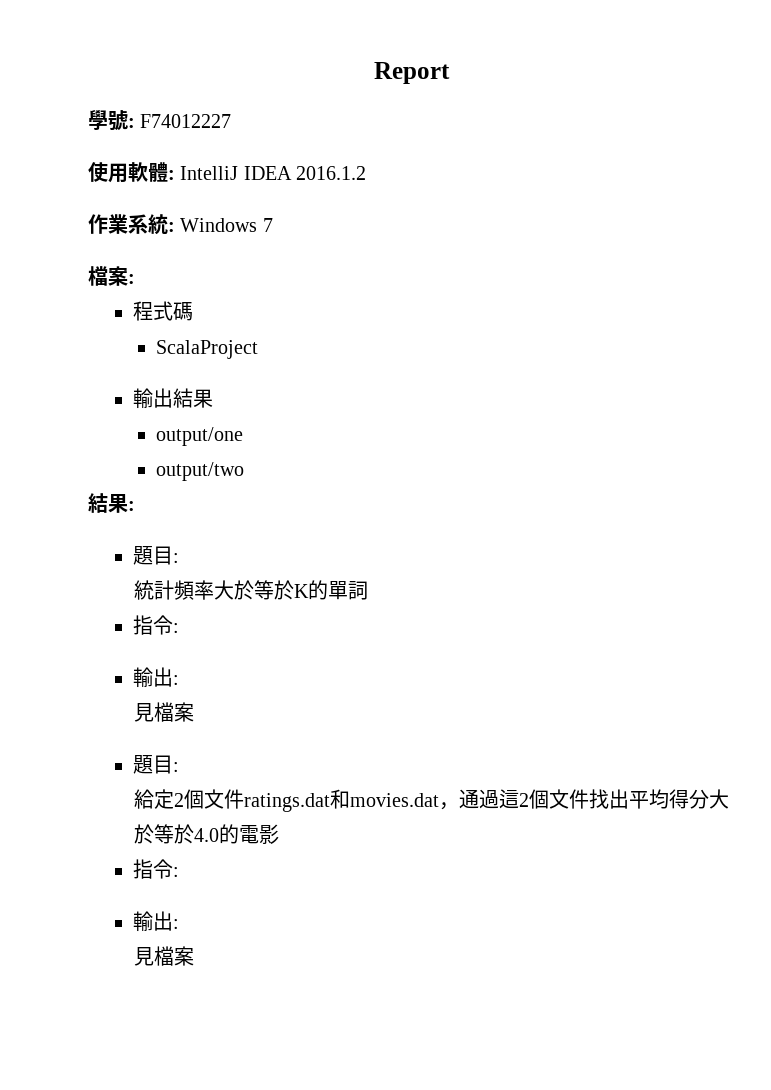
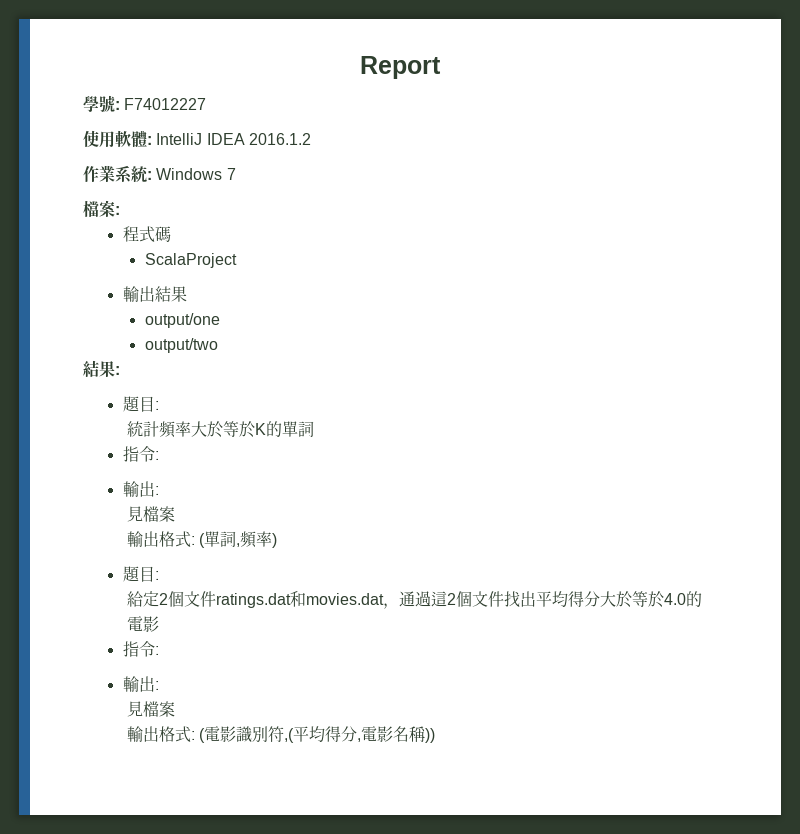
(195, 712) none -> [126,531,278,548] // 輸出格式: (單詞,頻率)
(195, 956) none -> [126,726,436,743] // 輸出格式: (電影識別符,(平均得分,電影名稱))

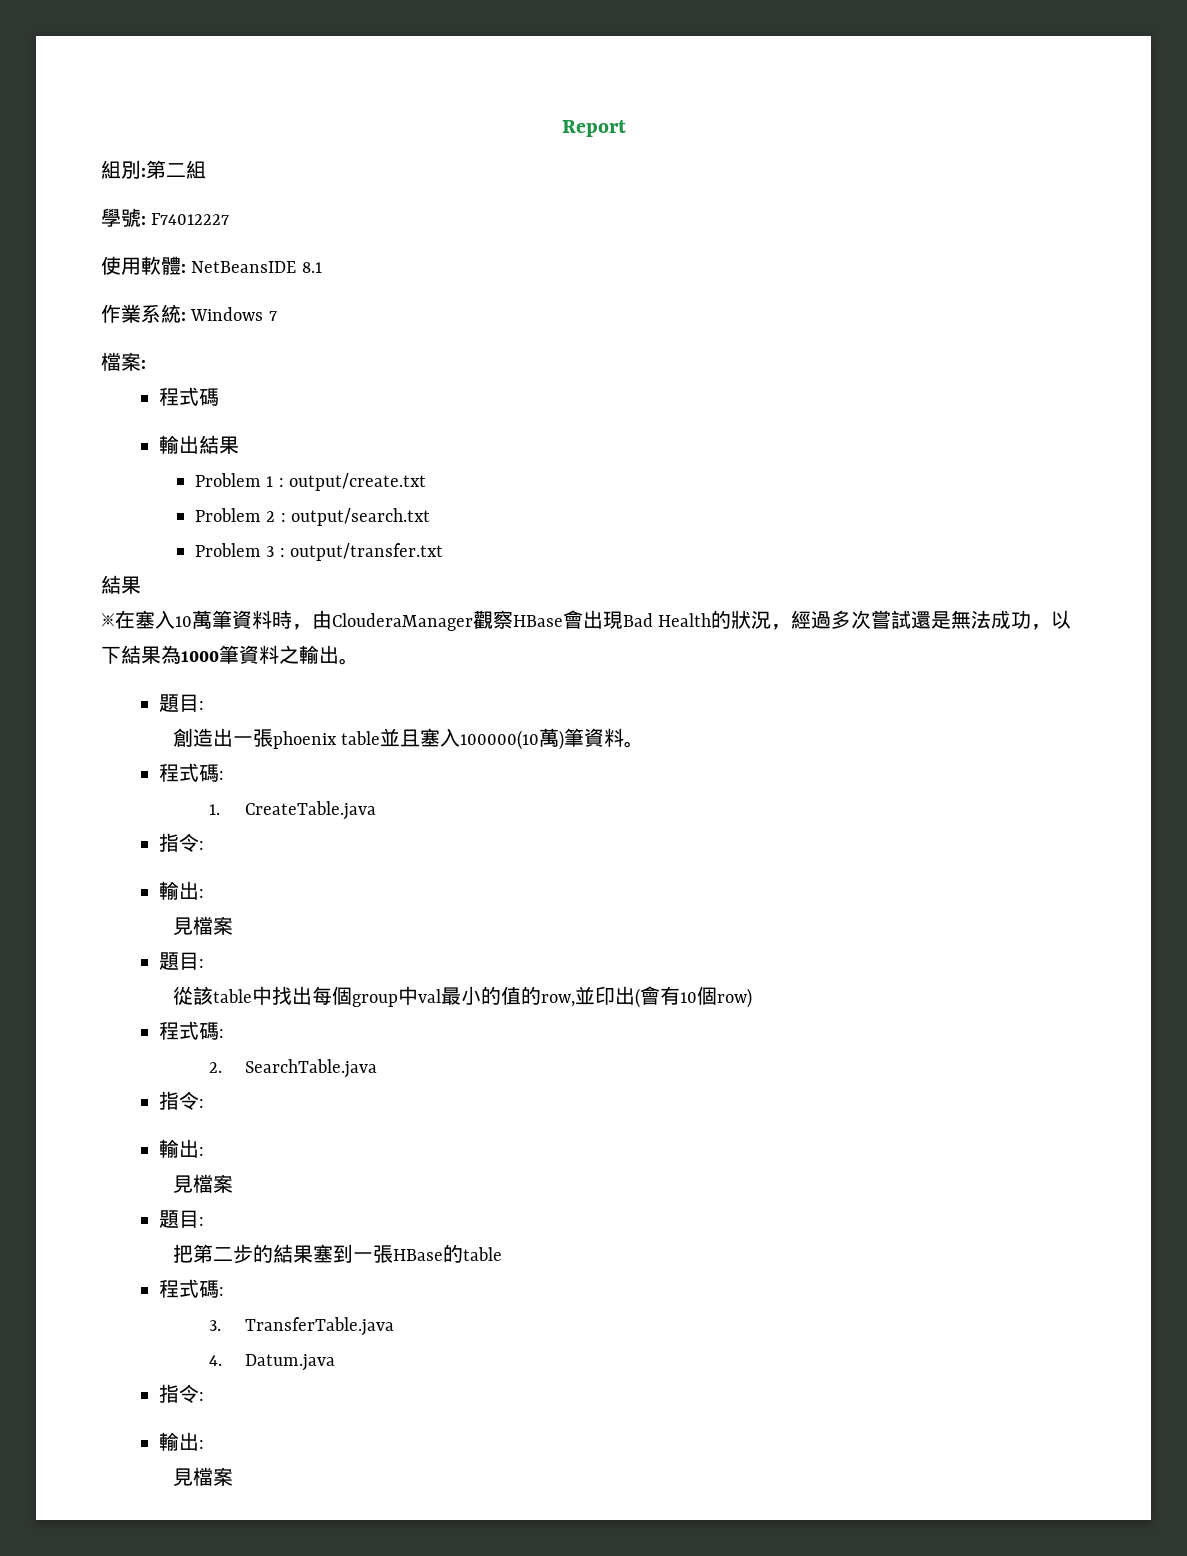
(441, 67) none -> [101,160,206,179] // 組別:第二組
[156,133,311,145] IntelliJ IDEA 2016.1.2 -> [191,261,322,273] NetBeansIDE 8.1
[144,253,237,268] // ScalaProject -> (219, 397) none
[144,313,220,328] [144,338,218,353] [83,360,120,377] [122,396,159,412] [126,421,314,438] [122,446,159,462] [122,481,159,497] [126,506,175,522] [126,531,278,548] [122,566,159,582] [126,591,702,609] [126,616,159,632] [122,641,159,657] [122,676,159,692] [126,701,175,717] [126,726,436,743] output/one // output/two // 結果: // 題目: // 統計頻率大於等於K的單詞 // 指令: // 輸出: // 見檔案 // 輸出格式: (單詞,頻率) // 題目: // 給定2個文件ratings.dat和movies.dat，通過這2個文件找出平均得分大於等於4.0的電影 // 指令: // 輸出: // 見檔案 // 輸出格式: (電影識別符,(平均得分,電影名稱)) -> [194,473,426,491] [194,508,430,526] [194,543,443,561] [101,575,141,594] [101,610,1072,631] [101,645,359,665] [158,694,204,712] [172,728,645,750] [158,763,224,782] [208,801,376,820] [158,833,204,852] [158,881,204,900] [172,916,233,935] [158,952,204,970] [172,986,752,1008] [158,1021,224,1040] [208,1059,377,1078] [158,1091,204,1110] [158,1139,204,1158] [172,1174,233,1193] [158,1210,204,1228] [172,1244,502,1264] [158,1279,224,1298] [208,1317,394,1336] [208,1354,335,1371] [158,1384,204,1403] [158,1432,204,1451] [172,1467,233,1486] Problem 1 : output/create.txt // Problem 2 : output/search.txt // Problem 3 : output/transfer.txt // 結果 // ※在塞入10萬筆資料時，由ClouderaManager觀察HBase會出現Bad Health的狀況，經過多次嘗試還是無法成功，以下結果為1000筆資料之輸出。 // 題目: // 創造出一張phoenix table並且塞入100000(10萬)筆資料。 // 程式碼: // 1. CreateTable.java // 指令: // 輸出: // 見檔案 // 題目: // 從該table中找出每個group中val最小的值的row,並印出(會有10個row) // 程式碼: // 2. SearchTable.java // 指令: // 輸出: // 見檔案 // 題目: // 把第二步的結果塞到一張HBase的table // 程式碼: // 3. TransferTable.java // 4. Datum.java // 指令: // 輸出: // 見檔案

